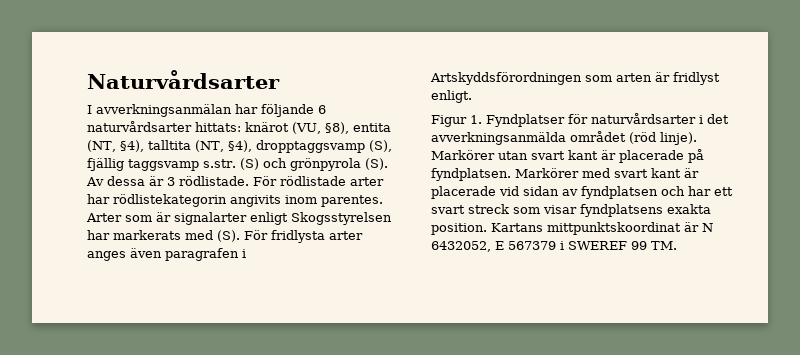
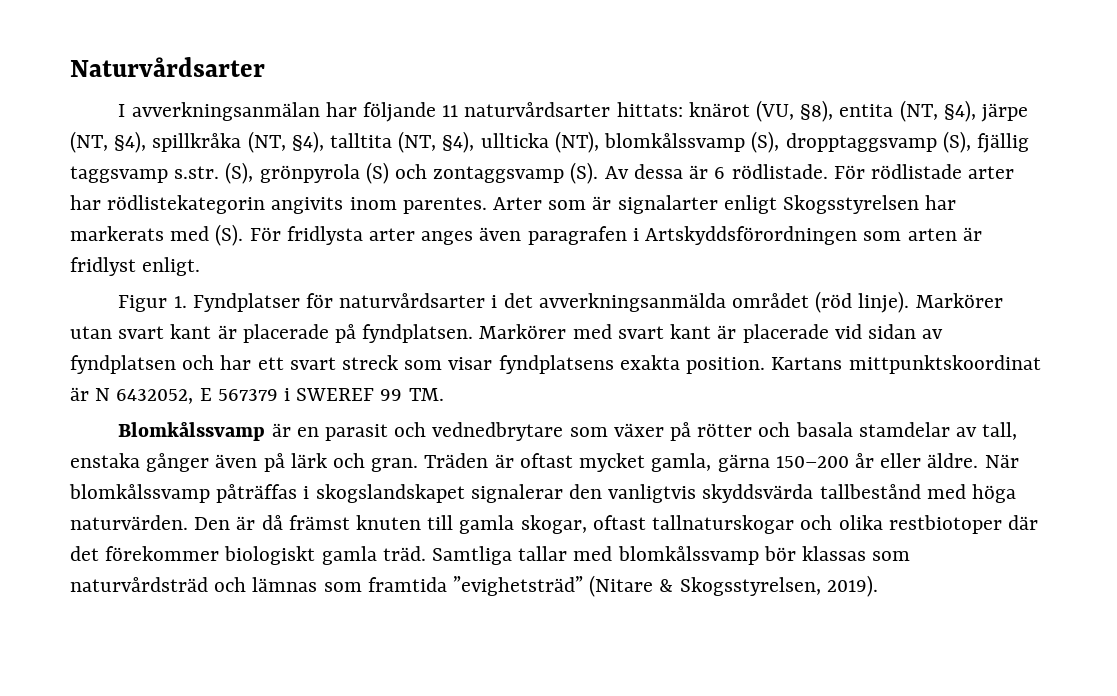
[318,105,326,114] 6 -> [442,105,459,117] 11
[147,140,252,152] talltita (NT, §4), -> [981,103,1029,122] [70,131,780,153] järpe (NT, §4), spillkråka (NT, §4), talltita (NT, §4), ullticka (NT), blomkålssvamp (S),
(236, 163) none -> [225,162,360,184] (S), grönpyrola
[289,158,361,171] grönpyrola -> [433,166,565,183] zontaggsvamp
[167,177,175,186] 3 -> [714,167,726,179] 6
(677, 245) none -> [118,421,1018,441] [70,453,1019,472] [69,484,1017,503] [70,515,1038,534] [70,546,911,565] [70,575,878,597] // Blomkålssvamp är en parasit och vednedbrytare som växer på rötter och basala stamdelar av tall, enstaka gånger även på lärk och gran. Träden är oftast mycket gamla, gärna 150–200 år eller äldre. När blomkålssvamp påträffas i skogslandskapet signalerar den vanligtvis skyddsvärda tallbestånd med höga naturvärden. Den är då främst knuten till gamla skogar, oftast tallnaturskogar och olika restbiotoper där det förekommer biologiskt gamla träd. Samtliga tallar med blomkålssvamp bör klassas som naturvårdsträd och lämnas som framtida ”evighetsträd” (Nitare & Skogsstyrelsen, 2019).

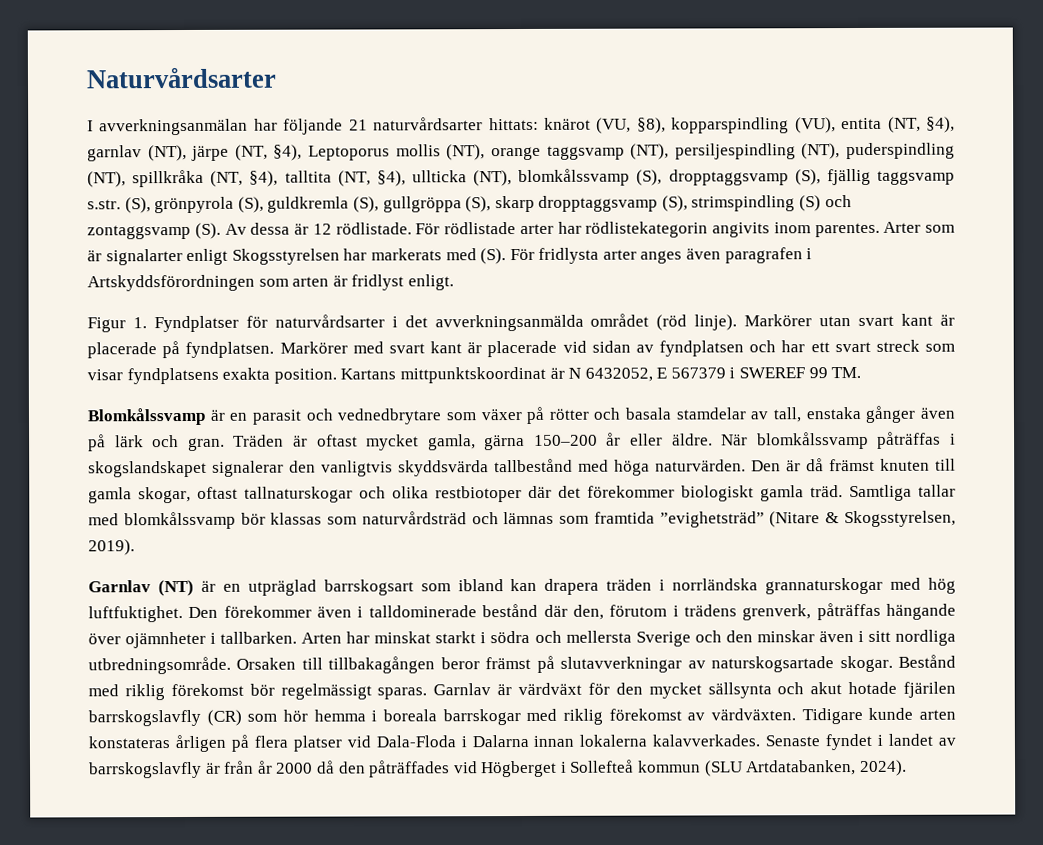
[442,105,459,117] 11 -> [348,119,368,131] 21
(834, 111) none -> [671,117,836,134] kopparspindling (VU),
(976, 111) none -> [87,144,187,162] garnlav (NT),
(147, 142) none -> [308,142,955,161] [87,171,126,188] Leptoporus mollis (NT), orange taggsvamp (NT), persiljespindling (NT), puderspindling (NT),
(360, 173) none -> [237,195,796,213] (S), guldkremla (S), gullgröppa (S), skarp dropptaggsvamp (S), strimspindling
[714,167,726,179] 6 -> [312,223,332,235] 12
(878, 586) none -> [88,577,956,597] [88,602,956,623] [88,629,956,649] [88,654,956,675] [88,681,956,701] [88,707,956,727] [88,733,956,753] [89,759,907,779] // Garnlav (NT) är en utpräglad barrskogsart som ibland kan drapera träden i norrländska grannaturskogar med hög luftfuktighet. Den förekommer även i talldominerade bestånd där den, förutom i trädens grenverk, påträffas hängande över ojämnheter i tallbarken. Arten har minskat starkt i södra och mellersta Sverige och den minskar även i sitt nordliga utbredningsområde. Orsaken till tillbakagången beror främst på slutavverkningar av naturskogsartade skogar. Bestånd med riklig förekomst bör regelmässigt sparas. Garnlav är värdväxt för den mycket sällsynta och akut hotade fjärilen barrskogslavfly (CR) som hör hemma i boreala barrskogar med riklig förekomst av värdväxten. Tidigare kunde arten konstateras årligen på flera platser vid Dala-Floda i Dalarna innan lokalerna kalavverkades. Senaste fyndet i landet av barrskogslavfly är från år 2000 då den påträffades vid Högberget i Sollefteå kommun (SLU Artdatabanken, 2024).

